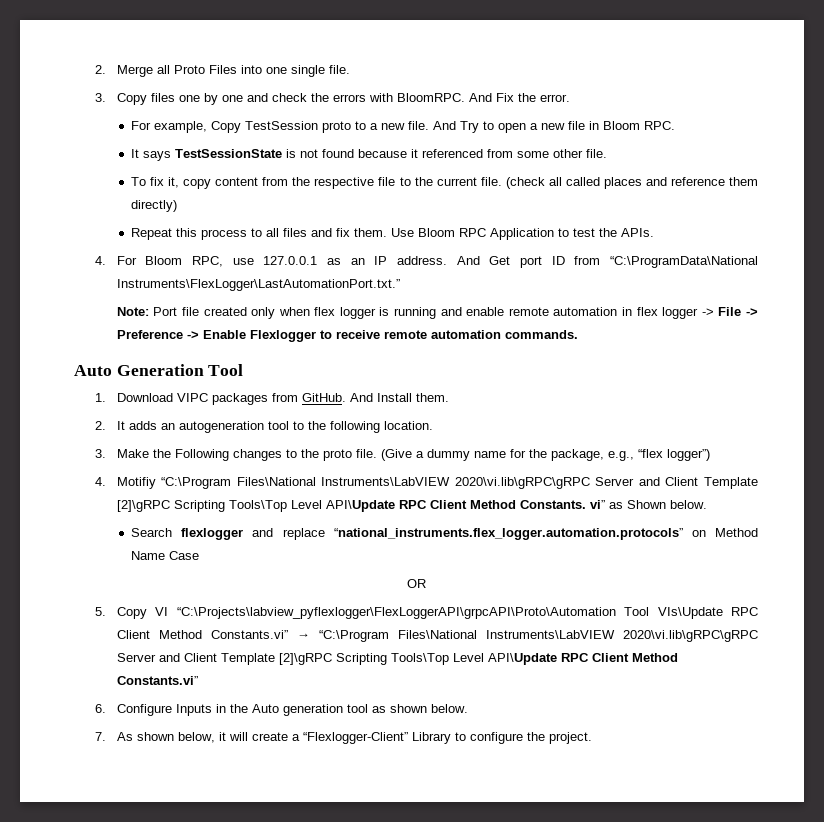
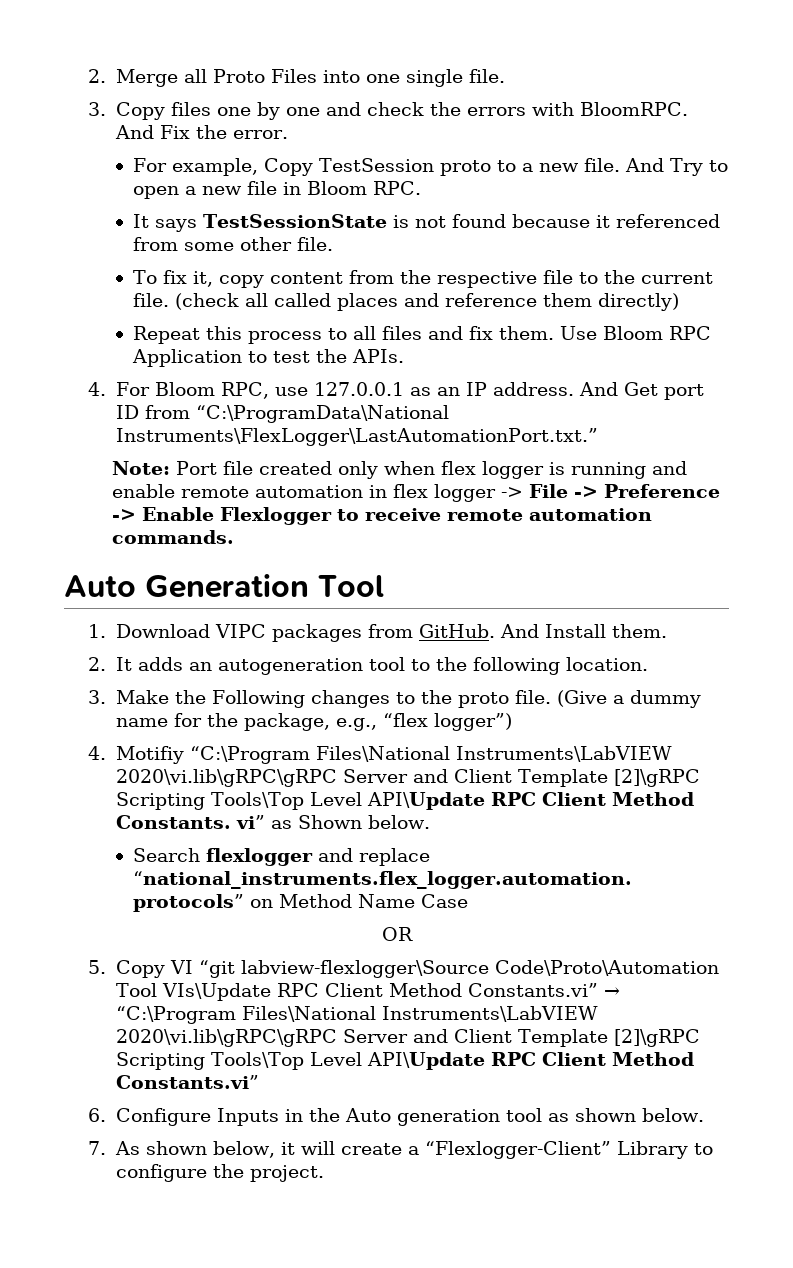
[176,607,616,619] “C:\Projects\labview_pyflexlogger\FlexLoggerAPI\grpcAPI\Proto\Automation -> [198,960,719,978] “git labview-flexlogger\Source Code\Proto\Automation

